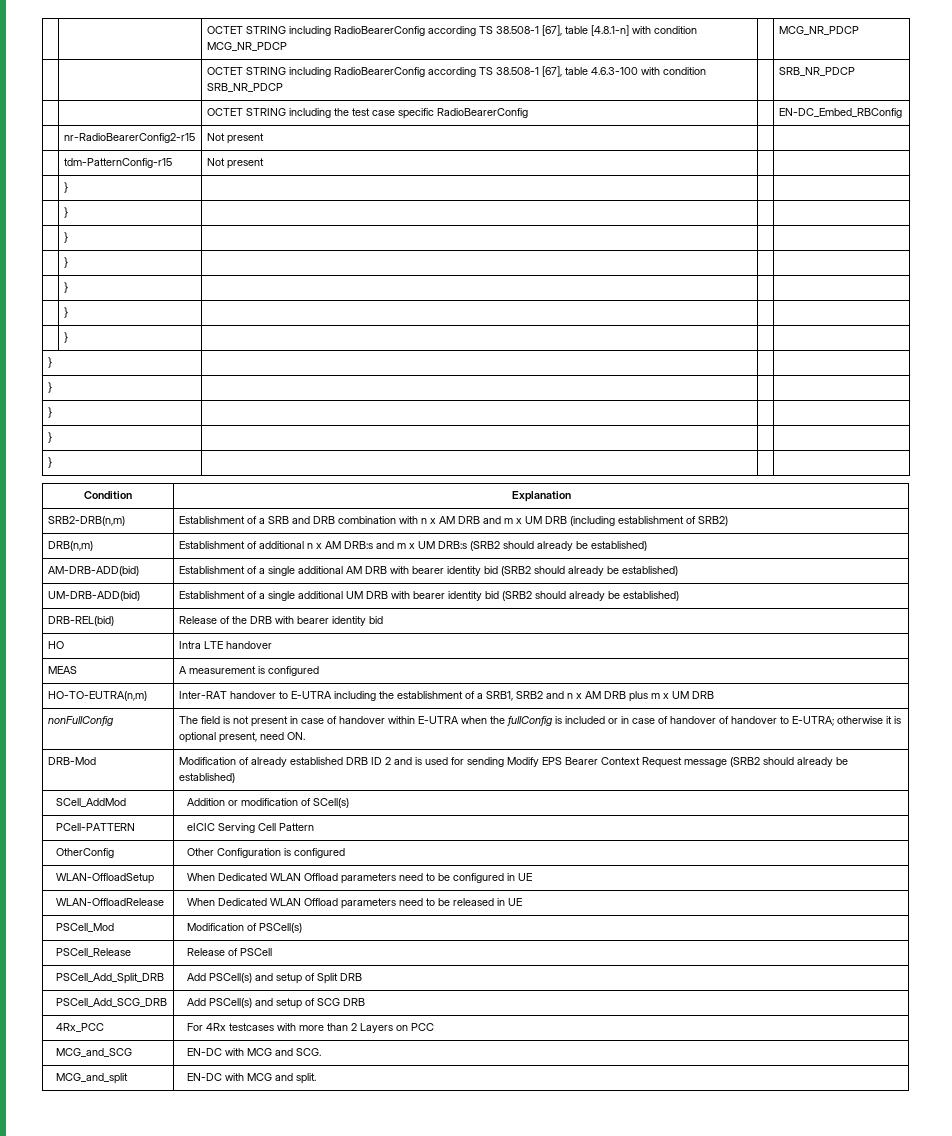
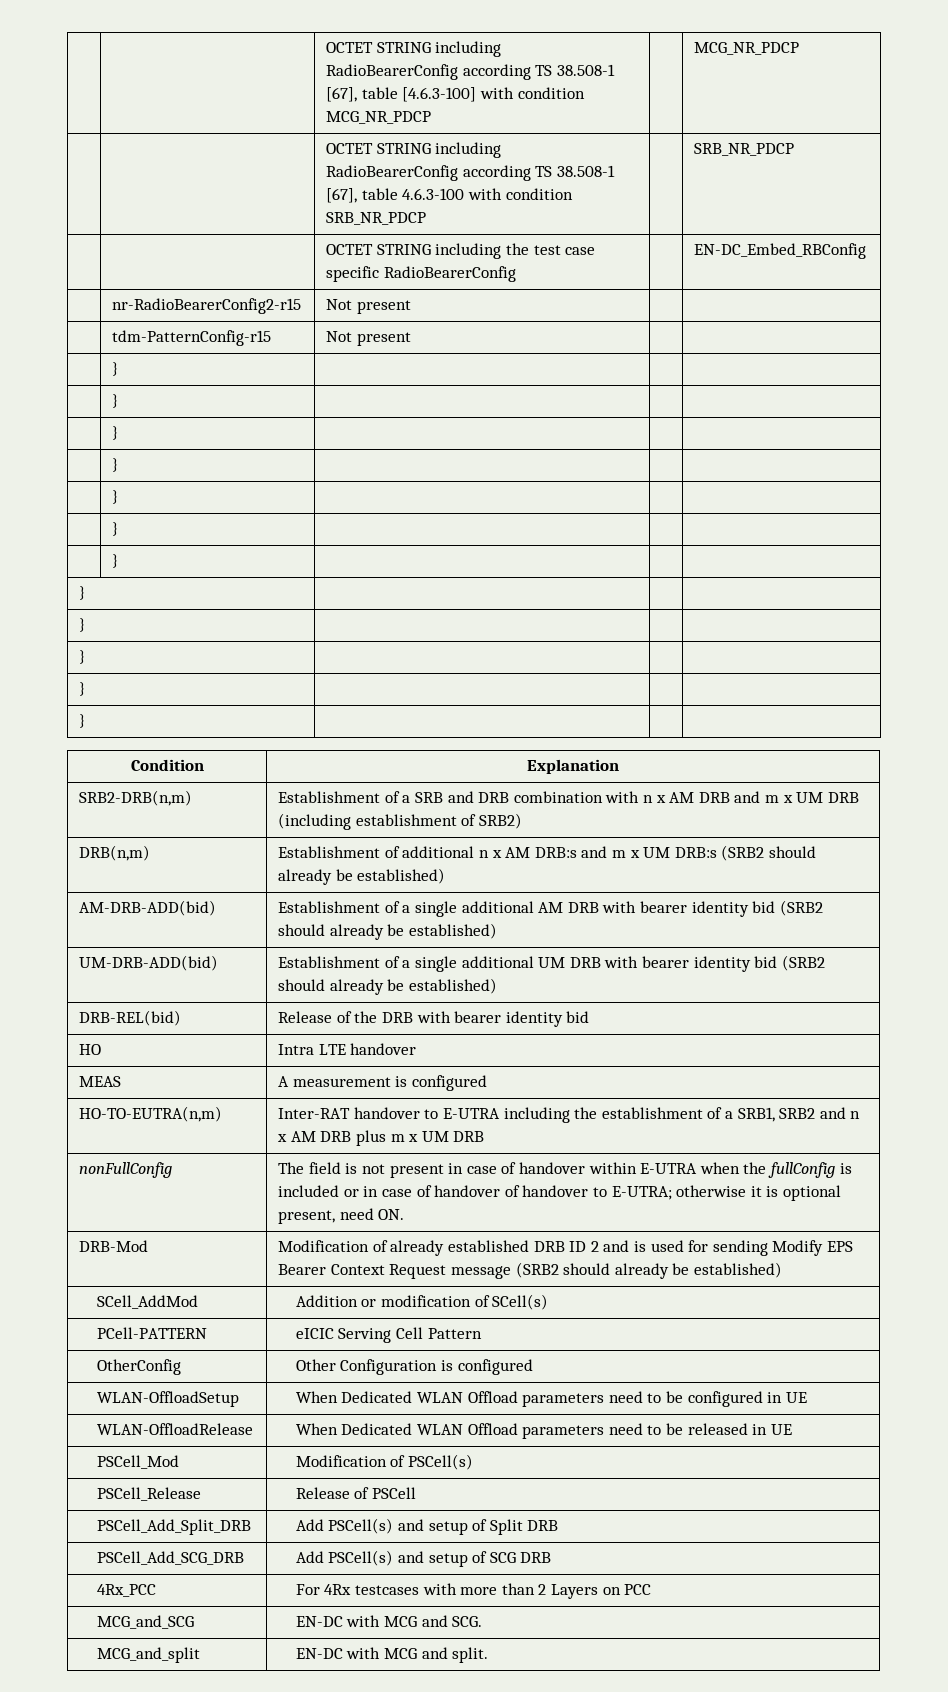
[206,25,629,36] | | OCTET STRING including RadioBearerConfig according TS 38.508-1 [67], table [4.8.1-n] -> [326,41,502,57] [326,64,616,80] [326,87,477,102] | | OCTET STRING including RadioBearerConfig according TS 38.508-1 [67], table [4.6.3-100]

